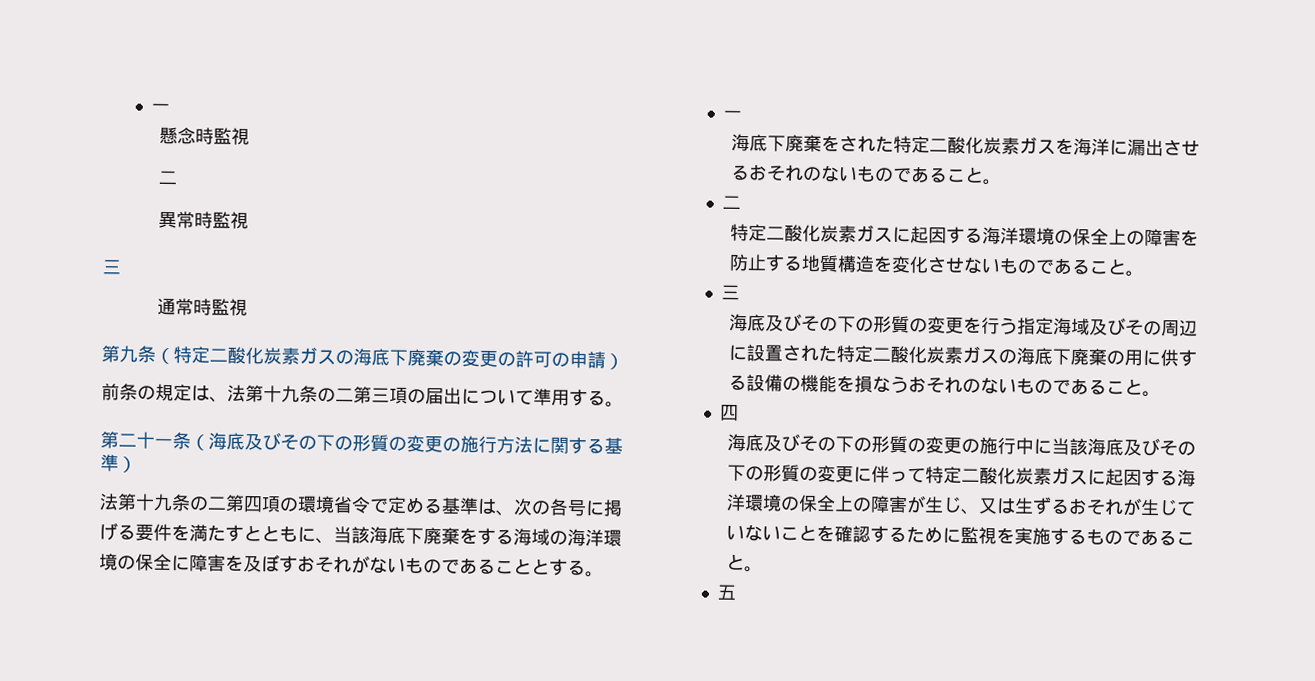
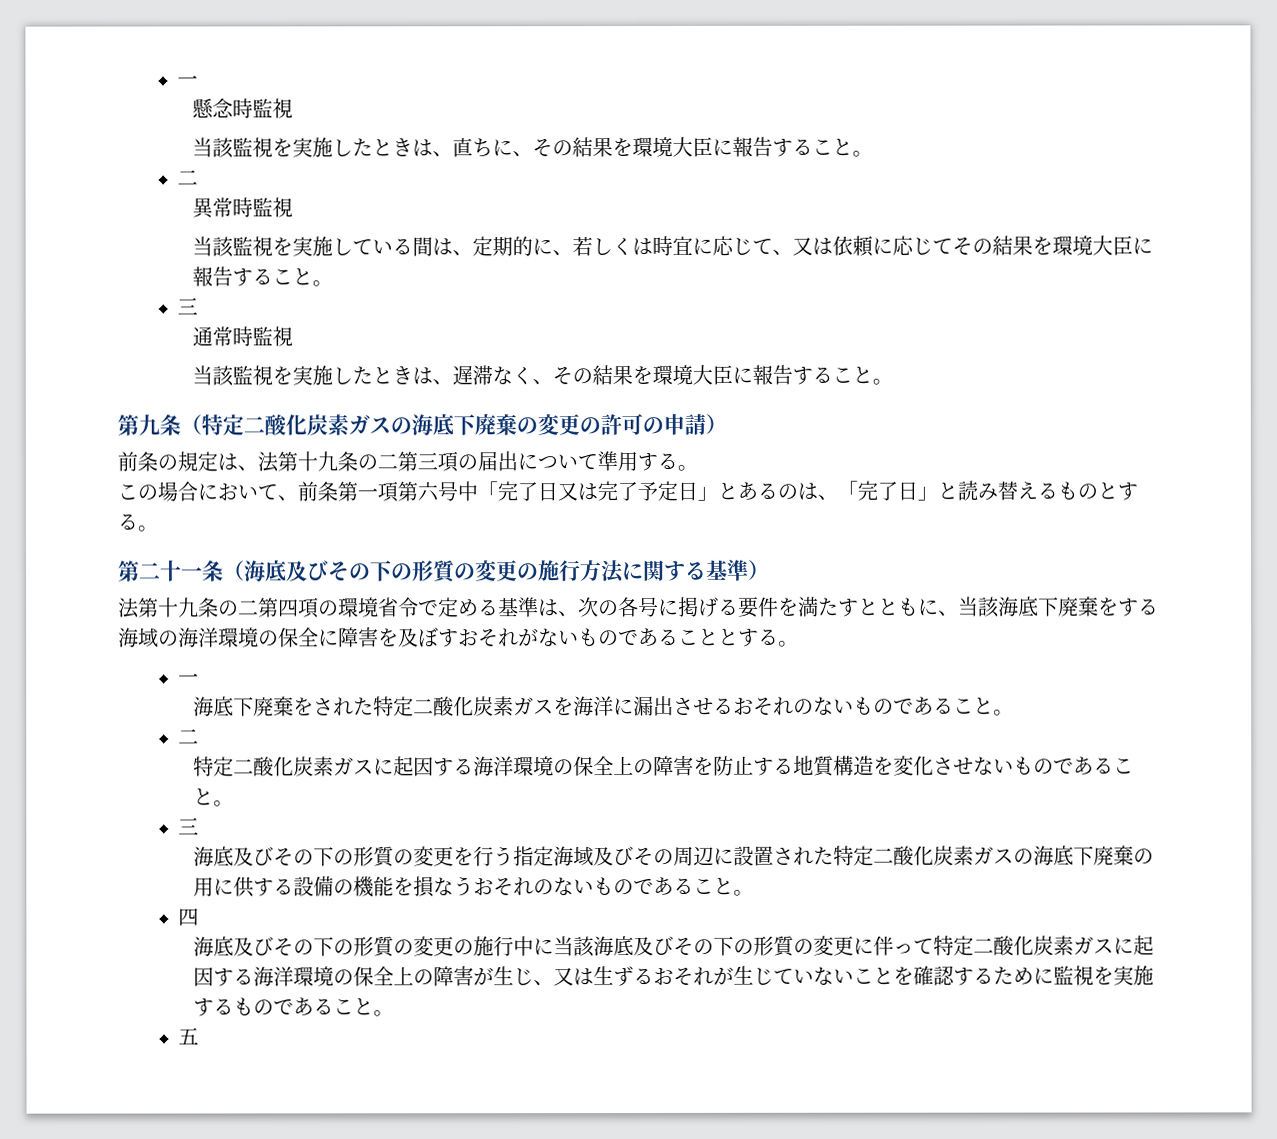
[157,170,178,185] [157,211,249,229] [102,259,121,275] [156,297,248,316] 二 // 異常時監視 // 三 // 通常時監視 -> [192,136,874,159] [176,169,198,186] [192,197,294,219] [192,235,1154,258] [192,266,334,287] [176,297,198,315] [192,326,294,347] [192,364,894,387] 当該監視を実施したときは、直ちに、その結果を環境大臣に報告すること。 // 二 // 異常時監視 // 当該監視を実施している間は、定期的に、若しくは時宜に応じて、又は依頼に応じてその結果を環境大臣に報告すること。 // 三 // 通常時監視 // 当該監視を実施したときは、遅滞なく、その結果を環境大臣に報告すること。
(624, 404) none -> [117,480,1138,503] [117,513,158,532] // この場合において、前条第一項第六号中「完了日又は完了予定日」とあるのは、「完了日」と読み替えるものとする。

